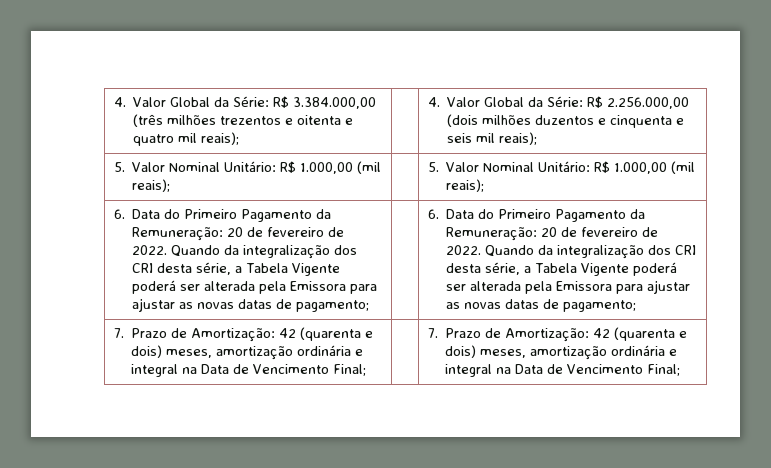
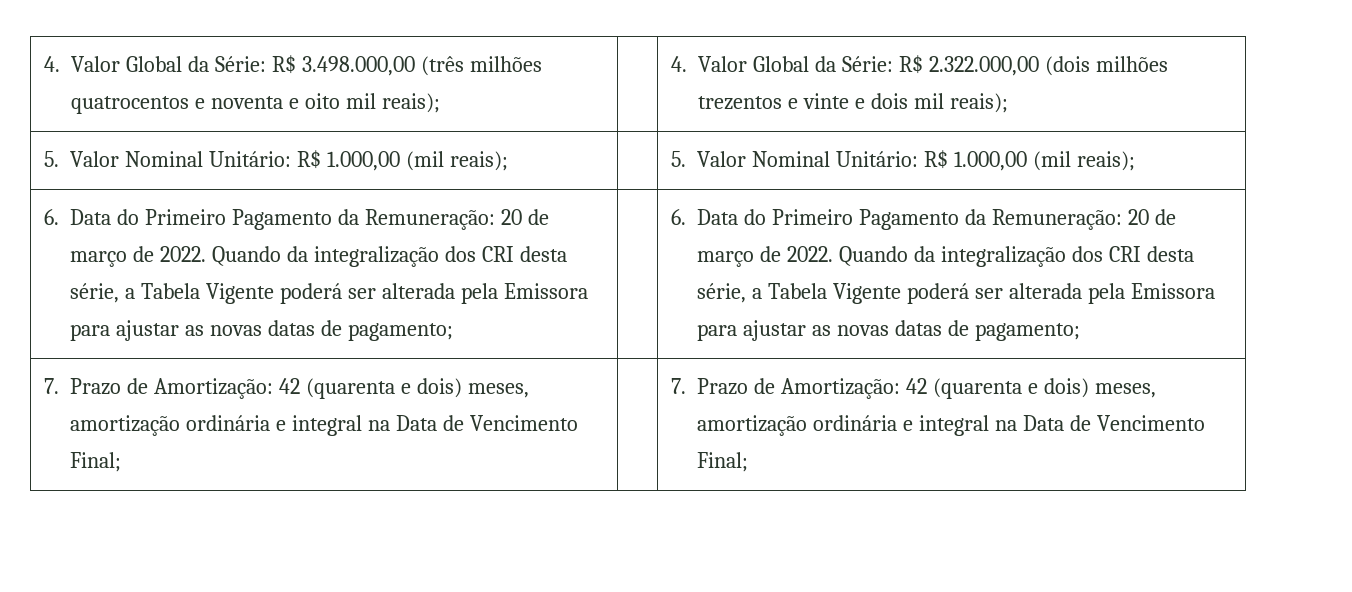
[113,96,377,109] 4. Valor Global da Série: R$ 3.384.000,00 -> [44,55,415,76] 4. Valor Global da Série: R$ 3.498.000,00
[220,115,354,125] [133,134,175,146] trezentos e oitenta e quatro -> [71,93,340,114] quatrocentos e noventa e oito
[607,97,690,109] 2.256.000,00 -> [928,56,1039,76] 2.322.000,00
[535,115,685,128] [447,133,473,143] duzentos e cinquenta e seis -> [698,93,908,110] trezentos e vinte e dois
[267,227,325,237] fevereiro -> [70,251,128,267] março
[581,227,639,237] fevereiro -> [697,251,755,267] março

